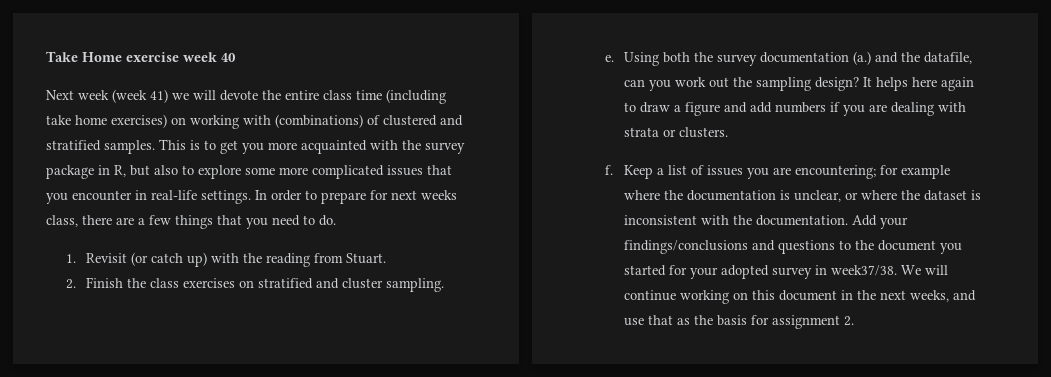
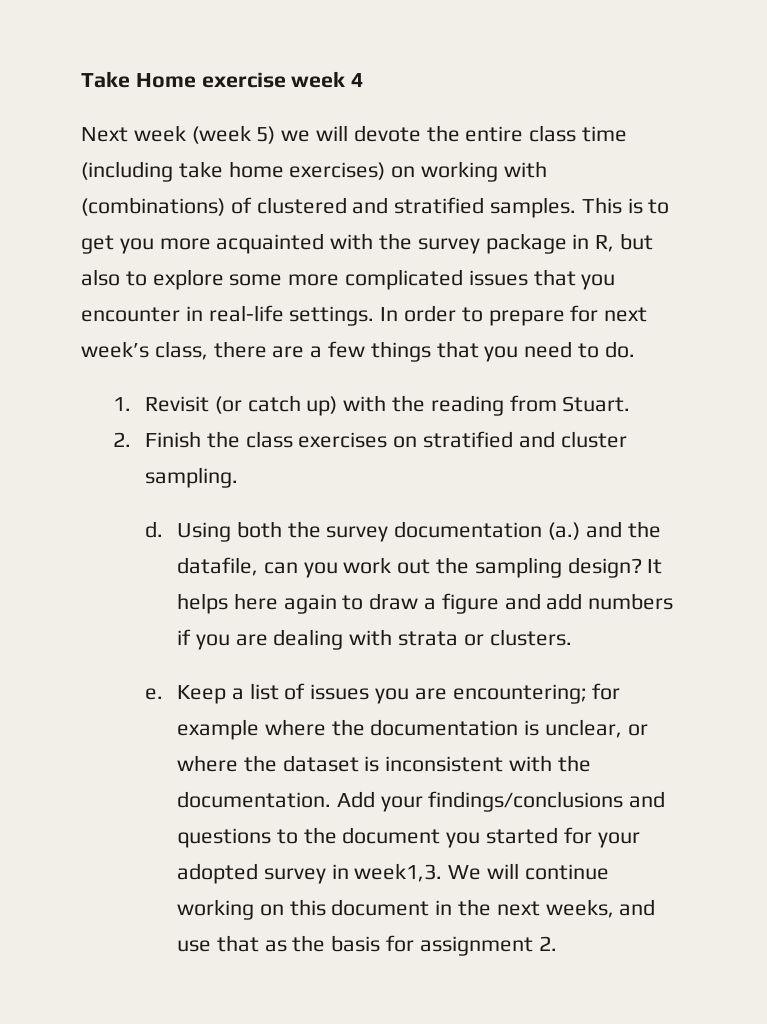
[221,53,236,62] 40 -> [351,73,364,87] 4
[150,89,168,103] 41) -> [256,126,276,144] 5)
[421,190,457,200] weeks -> [81,341,149,358] week’s
[604,55,614,62] e. -> [145,521,164,538] d.
[604,165,613,175] f. -> [145,688,164,700] e.
[831,265,898,276] week37/38. -> [354,863,443,882] week1,3.

